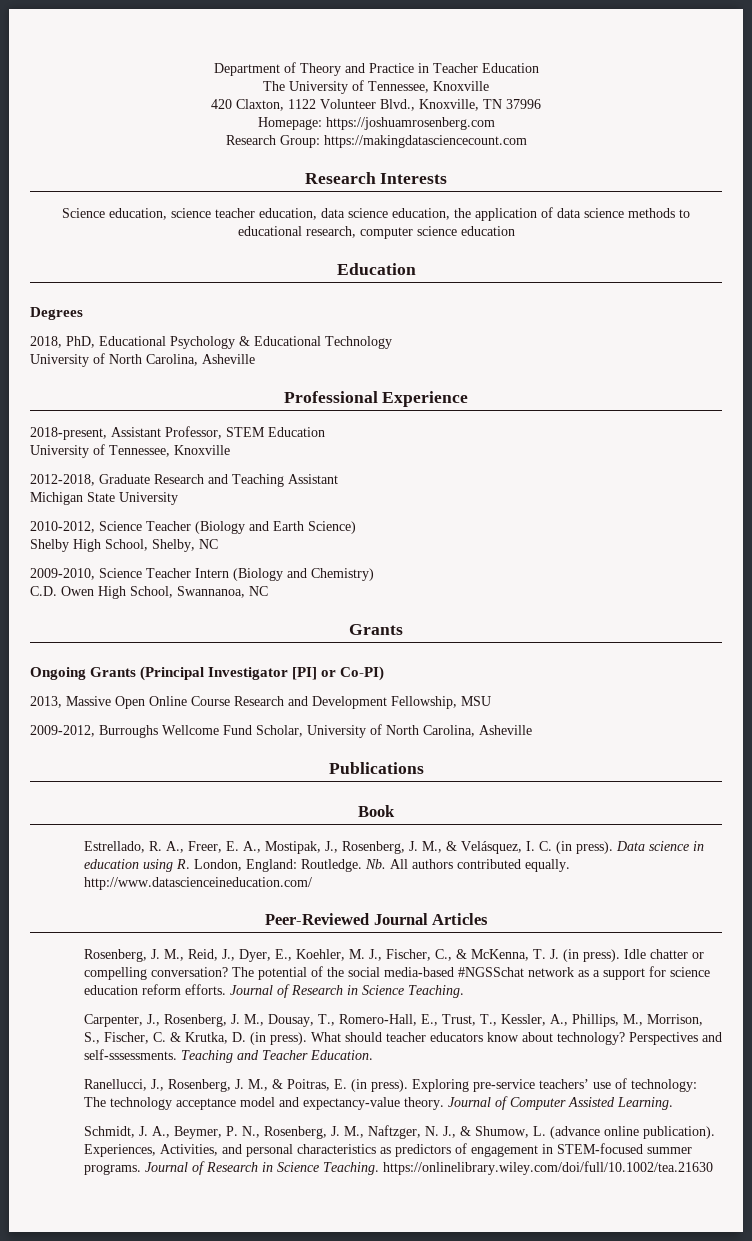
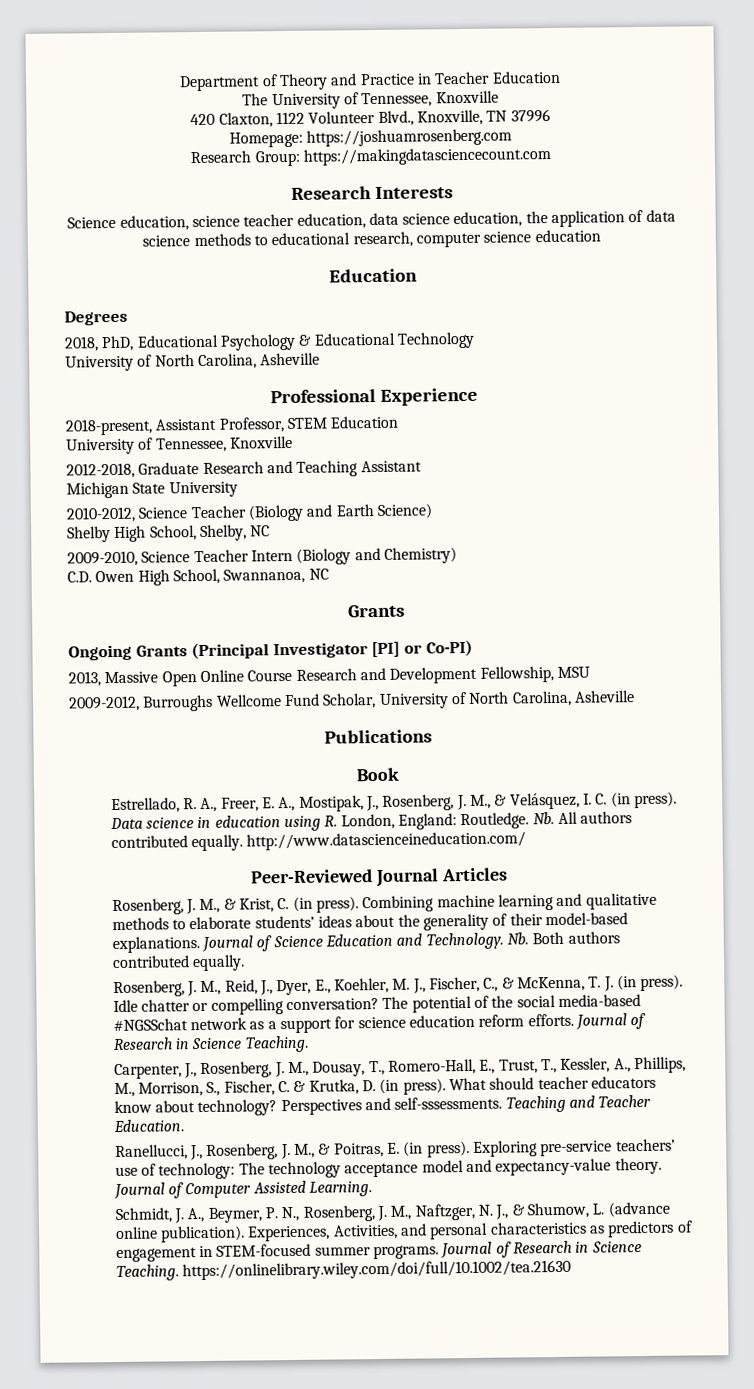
(488, 919) none -> [111,892,657,916] [111,912,628,931] [111,931,620,954] [111,954,246,972] // Rosenberg, J. M., & Krist, C. (in press). Combining machine learning and qualitative methods to elaborate students’ ideas about the generality of their model-based explanations. Journal of Science Education and Technology. Nb. Both authors contributed equally.

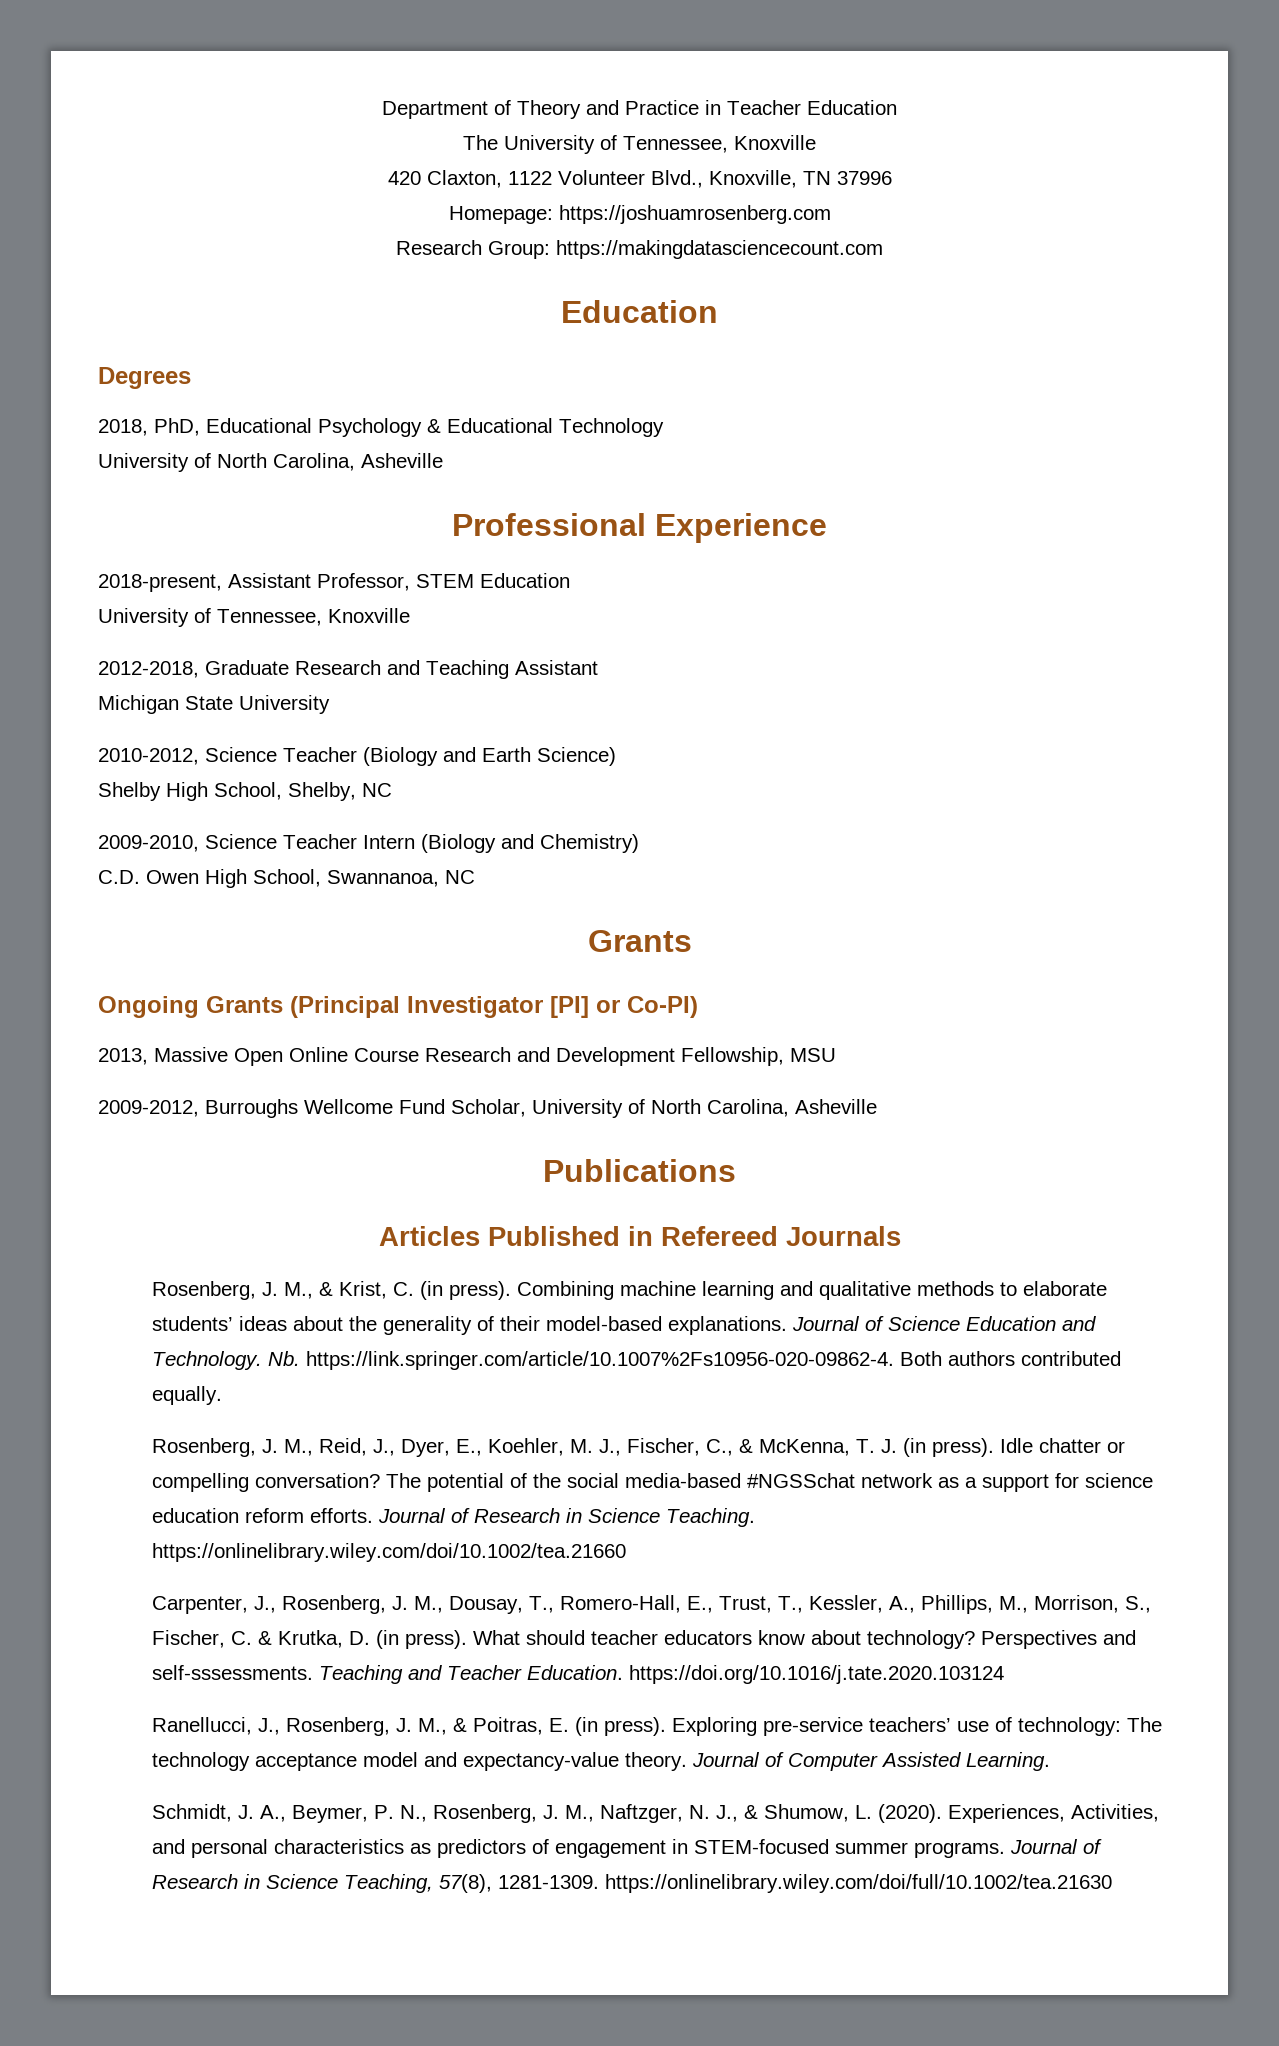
[290,186,453,200] [67,209,676,231] [142,229,601,248] // Research Interests // Science education, science teacher education, data science education, the application of data science methods to educational research, computer science education -> (883, 249) none
[356,767,399,782] [110,791,677,814] [109,811,633,832] [110,831,527,852] [250,867,508,888] Book // Estrellado, R. A., Freer, E. A., Mostipak, J., Rosenberg, J. M., & Velásquez, I. C. (in press). Data science in education using R. London, England: Routledge. Nb. All authors contributed equally. http://www.datascienceineducation.com/ // Peer-Reviewed Journal Articles -> [378,1226,901,1246] Articles Published in Refereed Journals
(530, 938) none -> [305,1351,894,1370] https://link.springer.com/article/10.1007%2Fs10956-020-09862-4.
(309, 1044) none -> [151,1543,626,1562] https://onlinelibrary.wiley.com/doi/10.1002/tea.21660
(184, 1126) none -> [628,1665,1004,1684] https://doi.org/10.1016/j.tate.2020.103124
[607,1201,670,1218] [115,1225,246,1243] (advance online publication). -> [877,1804,942,1823] (2020).
[115,1264,179,1282] Teaching. -> [343,1874,599,1893] Teaching, 57(8), 1281-1309.

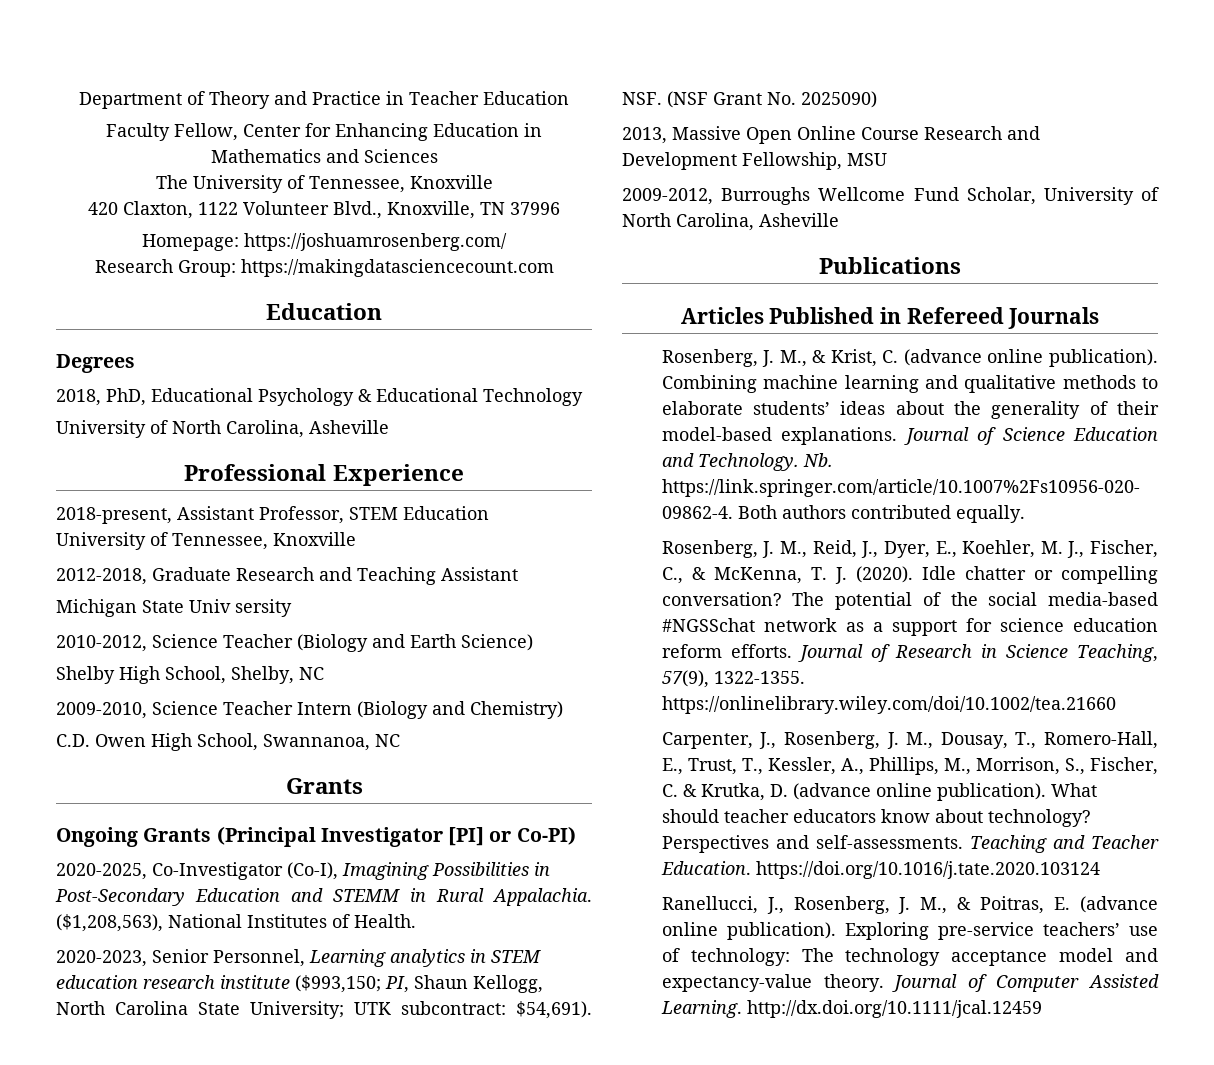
(897, 107) none -> [106,123,542,141] [210,149,438,163] // Faculty Fellow, Center for Enhancing Education in Mathematics and Sciences
[558,205,831,224] https://joshuamrosenberg.com -> [244,233,507,251] https://joshuamrosenberg.com/
[239,695,330,714] University -> [189,599,292,617] Univ sersity
(698, 1007) none -> [56,862,550,880] [55,888,592,906] [56,914,416,932] [56,949,541,967] [56,975,543,993] [56,1001,592,1019] [622,91,877,108] // 2020-2025, Co-Investigator (Co-I), Imagining Possibilities in Post-Secondary Education and STEMM in Rural Appalachia. ($1,208,563), National Institutes of Health. // 2020-2023, Senior Personnel, Learning analytics in STEM education research institute ($993,150; PI, Shaun Kellogg, North Carolina State University; UTK subcontract: $54,691). NSF. (NSF Grant No. 2025090)
[419,1281,511,1300] (in press). -> [903,349,1158,367] (advance online publication).
[902,1438,994,1457] (in press). -> [855,566,913,583] (2020).
[665,1508,755,1527] Teaching. -> [1077,644,1158,662] [661,670,805,688] Teaching, 57(9), 1322-1355.
[375,1630,467,1649] (in press). -> [792,783,1046,801] (advance online publication).
[151,1665,313,1680] self-sssessments. -> [815,835,963,849] self-assessments.
[574,1717,666,1736] (in press). -> [1080,896,1158,913] [661,922,836,940] (advance online publication).
[151,1804,1159,1823] [151,1839,1102,1858] [151,1874,1112,1893] // Schmidt, J. A., Beymer, P. N., Rosenberg, J. M., Naftzger, N. J., & Shumow, L. (2020). Experiences, Activities, and personal characteristics as predictors of engagement in STEM-focused summer programs. Journal of Research in Science Teaching, 57(8), 1281-1309. https://onlinelibrary.wiley.com/doi/full/10.1002/tea.21630 -> [746,1000,1042,1018] http://dx.doi.org/10.1111/jcal.12459

